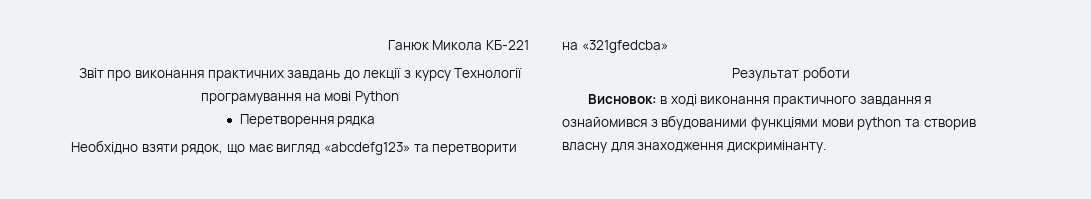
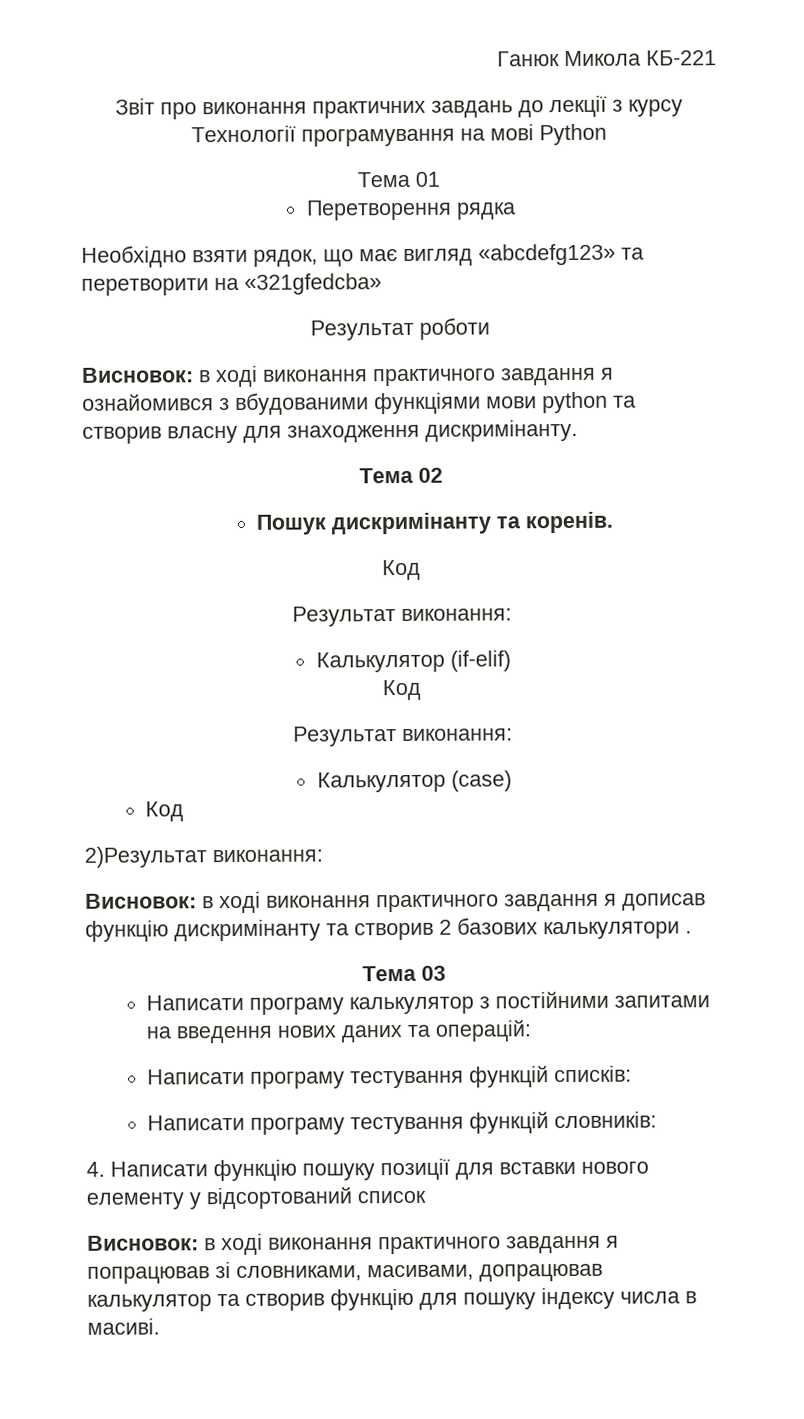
(399, 97) none -> [357,171,440,188] // Тема 01
(826, 146) none -> [358,467,443,484] [256,511,614,535] [382,559,421,581] [291,606,512,627] [315,650,511,673] [382,679,421,701] [292,726,513,747] [316,770,512,793] [145,801,185,822] [84,846,323,868] [85,891,706,914] [85,917,692,942] [361,965,446,982] [146,990,711,1015] [146,1019,532,1044] [147,1065,633,1089] [147,1111,658,1135] [86,1158,649,1182] [86,1186,426,1210] [87,1233,619,1256] [87,1262,603,1284] [87,1287,697,1312] [87,1318,160,1335] // Тема 02 // Пошук дискримінанту та коренів. // Код // Результат виконання: // Калькулятор (if-elif) // Код // Результат виконання: // Калькулятор (case) // Код // 2)Результат виконання: // Висновок: в ході виконання практичного завдання я дописав функцію дискримінанту та створив 2 базових калькулятори . // Тема 03 // Написати програму калькулятор з постійними запитами на введення нових даних та операцій: // Написати програму тестування функцій списків: // Написати програму тестування функцій словників: // 4. Написати функцію пошуку позиції для вставки нового елементу у відсортований список // Висновок: в ході виконання практичного завдання я попрацював зі словниками, масивами, допрацював калькулятор та створив функцію для пошуку індексу числа в масиві.

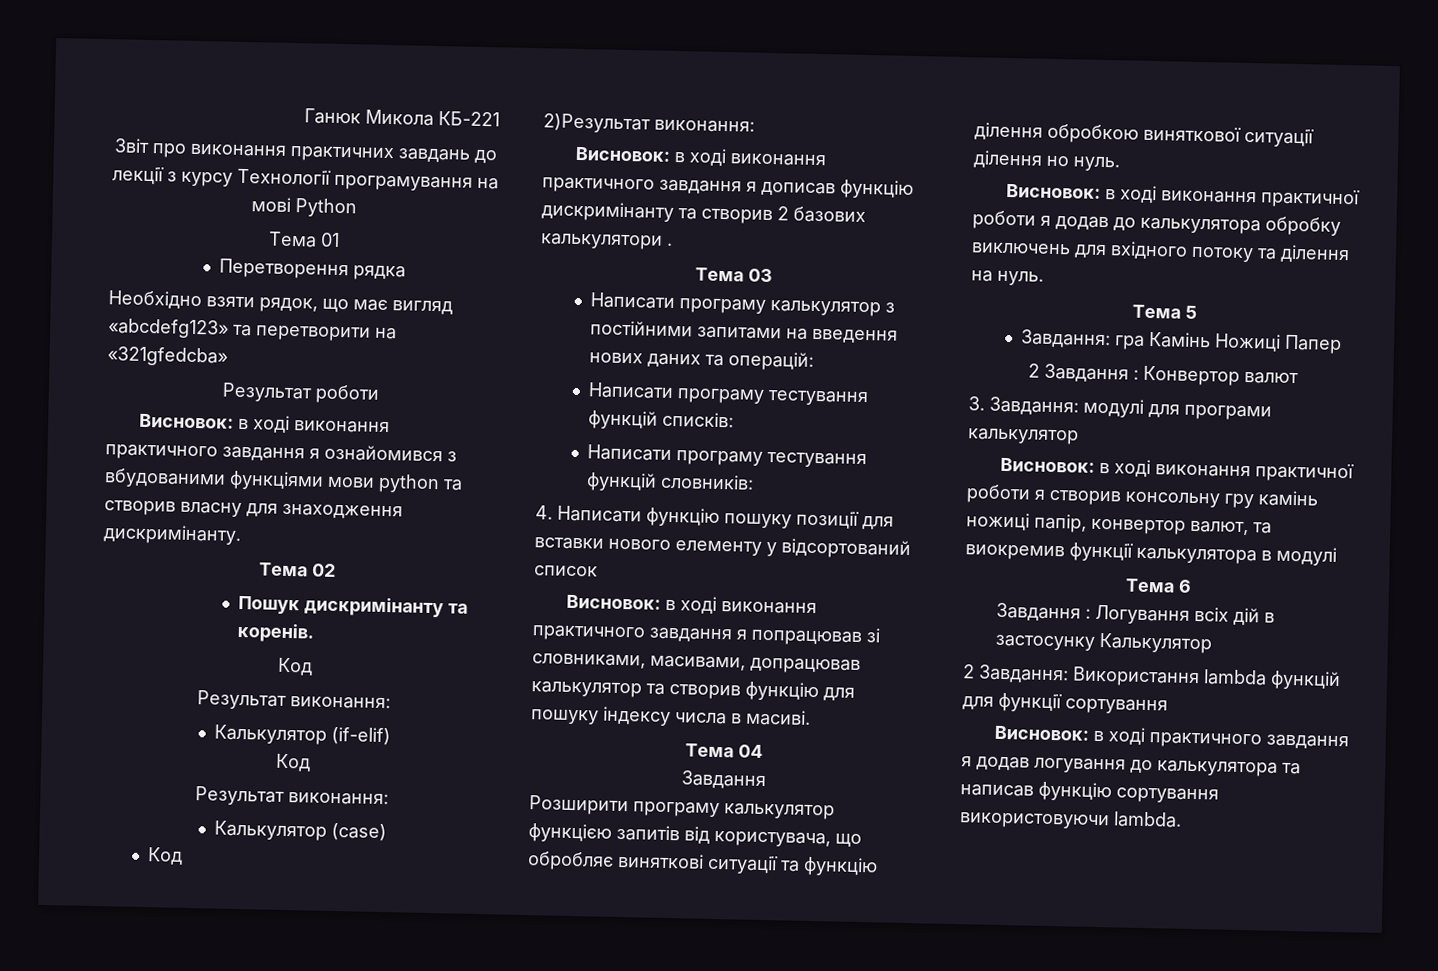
(160, 1326) none -> [685,743,763,758] [680,770,767,790] [529,795,835,820] [528,823,862,848] [527,851,878,877] [974,122,1315,148] [973,150,1120,172] [1005,183,1361,209] [972,210,1341,236] [971,241,1350,264] [971,270,1044,286] [1131,304,1197,319] [1020,329,1343,355] [1028,363,1299,386] [968,396,1272,421] [967,428,1079,445] [999,457,1355,483] [966,484,1319,509] [966,512,1272,536] [965,542,1337,566] [1125,578,1192,593] [995,602,1275,626] [994,632,1212,654] [963,664,1341,691] [962,692,1168,715] [993,725,1349,750] [961,756,1301,777] [960,781,1219,804] [959,811,1182,830] // Тема 04 // Завдання // Розширити програму калькулятор функцією запитів від користувача, що обробляє виняткові ситуації та функцію ділення обробкою виняткової ситуації ділення но нуль. // Висновок: в ході виконання практичної роботи я додав до калькулятора обробку виключень для вхідного потоку та ділення на нуль. // Тема 5 // Завдання: гра Камінь Ножиці Папер // 2 Завдання : Конвертор валют // 3. Завдання: модулі для програми калькулятор // Висновок: в ході виконання практичної роботи я створив консольну гру камінь ножиці папір, конвертор валют, та виокремив функції калькулятора в модулі // Тема 6 // Завдання : Логування всіх дій в застосунку Калькулятор // 2 Завдання: Використання lambda функцій для функції сортування // Висновок: в ході практичного завдання я додав логування до калькулятора та написав функцію сортування використовуючи lambda.

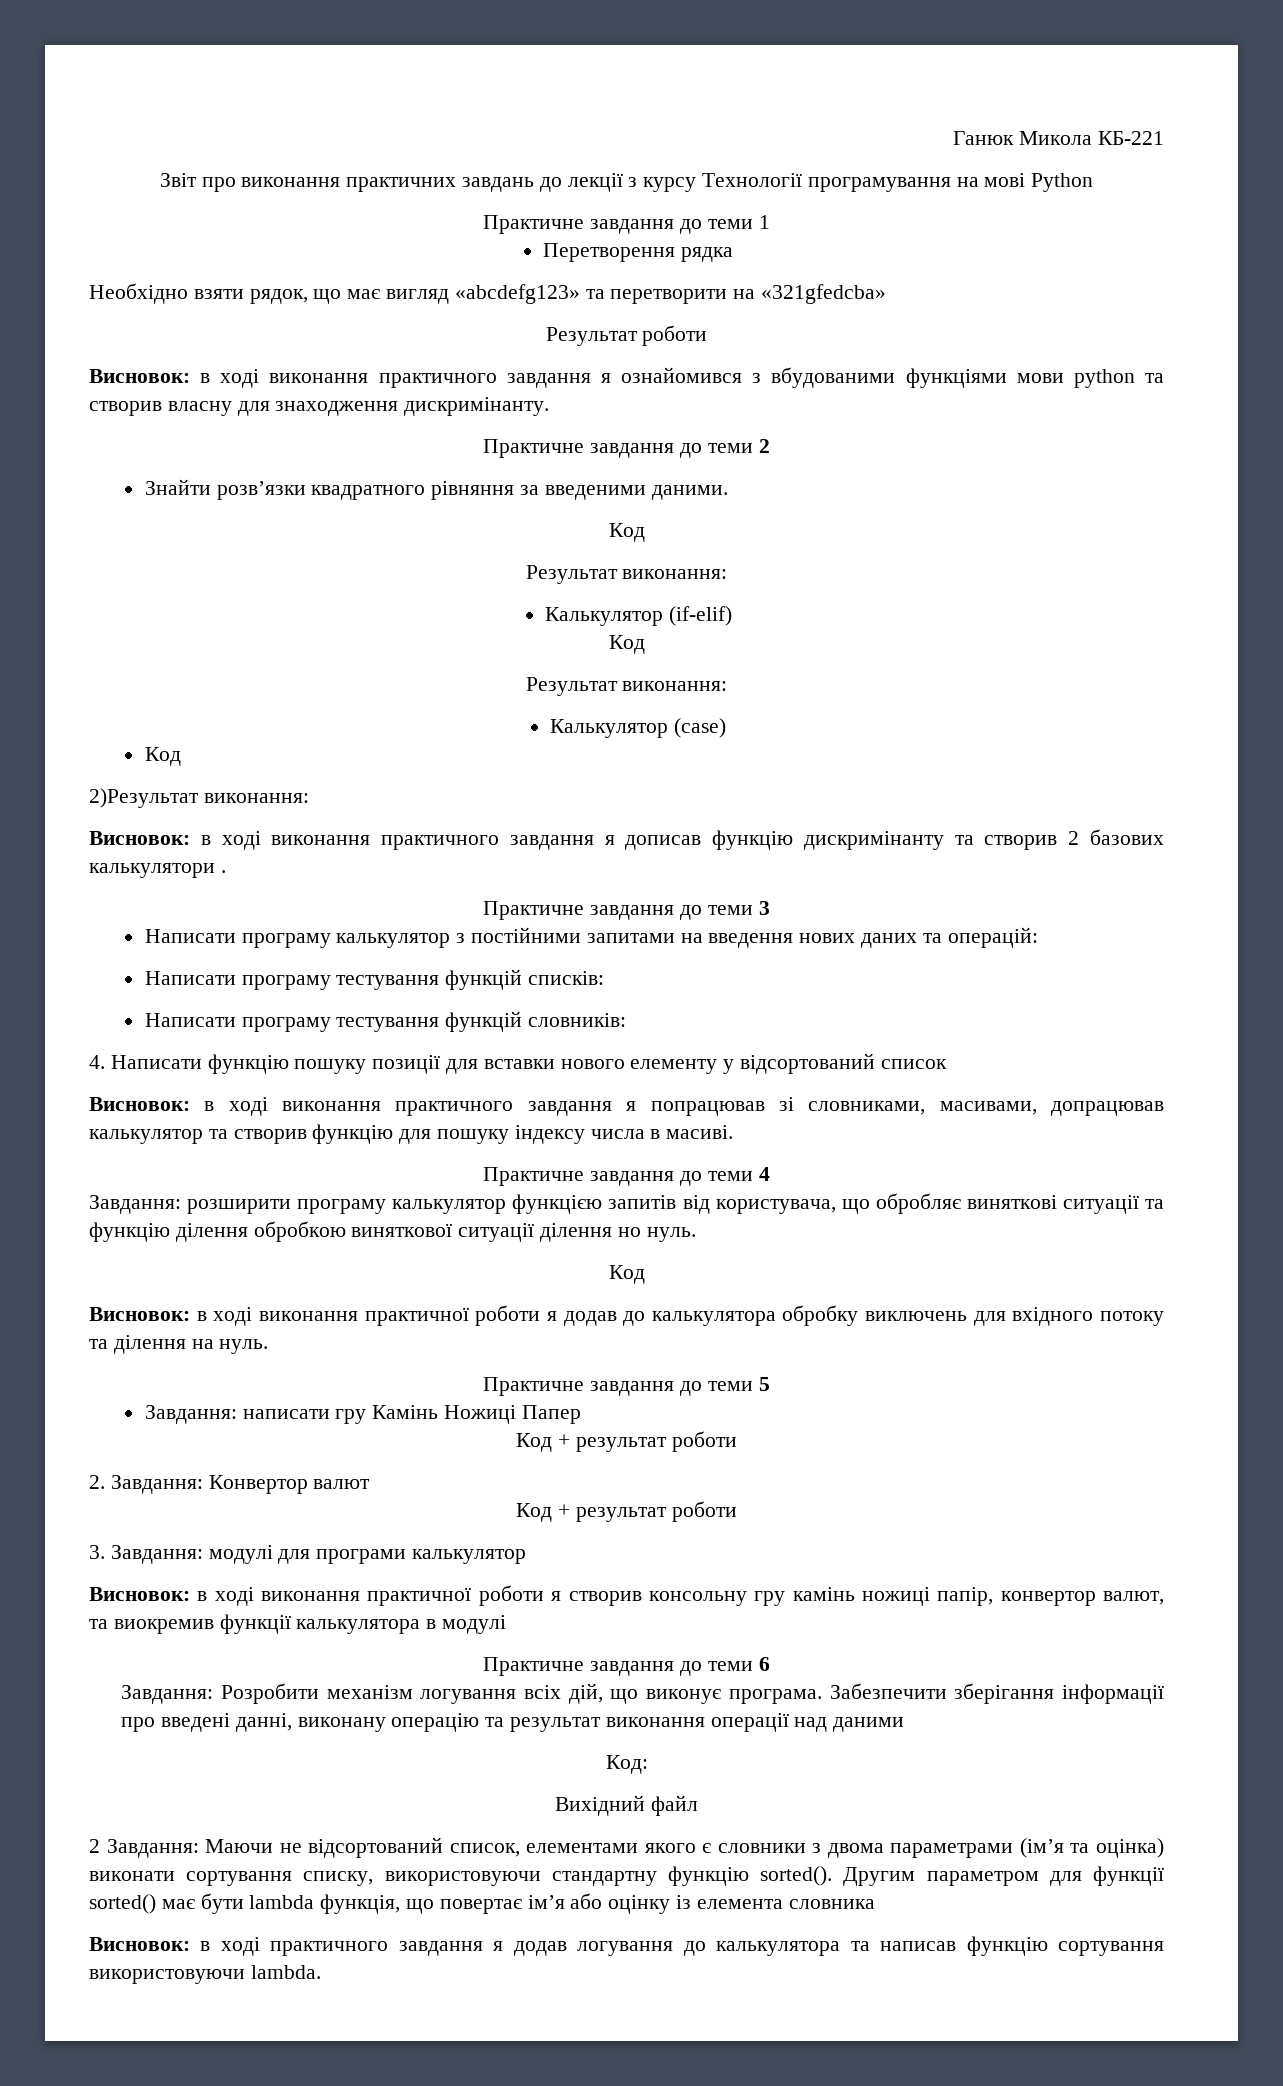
[267,231,340,248] Тема 01 -> [483,215,770,234] Практичне завдання до теми 1
[258,562,336,577] [237,595,468,618] [236,622,314,643] Тема 02 // Пошук дискримінанту та коренів. -> [483,439,770,458] [144,479,728,500] Практичне завдання до теми 2 // Знайти розв’язки квадратного рівняння за введеними даними.
[695,267,773,283] Тема 03 -> [483,901,770,920] Практичне завдання до теми 3
[685,743,763,758] [680,770,767,790] [529,795,629,816] Тема 04 // Завдання // Розширити -> [483,1167,770,1186] [89,1195,292,1214] Практичне завдання до теми 4 // Завдання: розширити
(1120, 164) none -> [608,1265,645,1284] // Код
[1131,304,1181,319] Тема -> [483,1377,753,1396] Практичне завдання до теми
[1114,335,1146,350] гра -> [242,1409,367,1424] написати гру
[1028,363,1299,386] 2 Завдання : Конвертор валют -> [516,1431,737,1452] [89,1475,371,1494] [516,1501,737,1522] Код + результат роботи // 2. Завдання: Конвертор валют // Код + результат роботи
[1125,578,1192,593] [995,602,1275,626] [994,632,1212,654] [963,664,1341,691] [962,692,1168,715] Тема 6 // Завдання : Логування всіх дій в застосунку Калькулятор // 2 Завдання: Використання lambda функцій для функції сортування -> [483,1657,770,1676] [121,1683,1164,1704] [121,1713,905,1732] [605,1755,648,1774] [555,1795,698,1816] [89,1837,1164,1858] [89,1866,1165,1886] [89,1893,875,1914] Практичне завдання до теми 6 // Завдання: Розробити механізм логування всіх дій, що виконує програма. Забезпечити зберігання інформації про введені данні, виконану операцію та результат виконання операції над даними // Код: // Вихідний файл // 2 Завдання: Маючи не відсортований список, елементами якого є словники з двома параметрами (ім’я та оцінка) виконати сортування списку, використовуючи стандартну функцію sorted(). Другим параметром для функції sorted() має бути lambda функція, що повертає ім’я або оцінку із елемента словника

